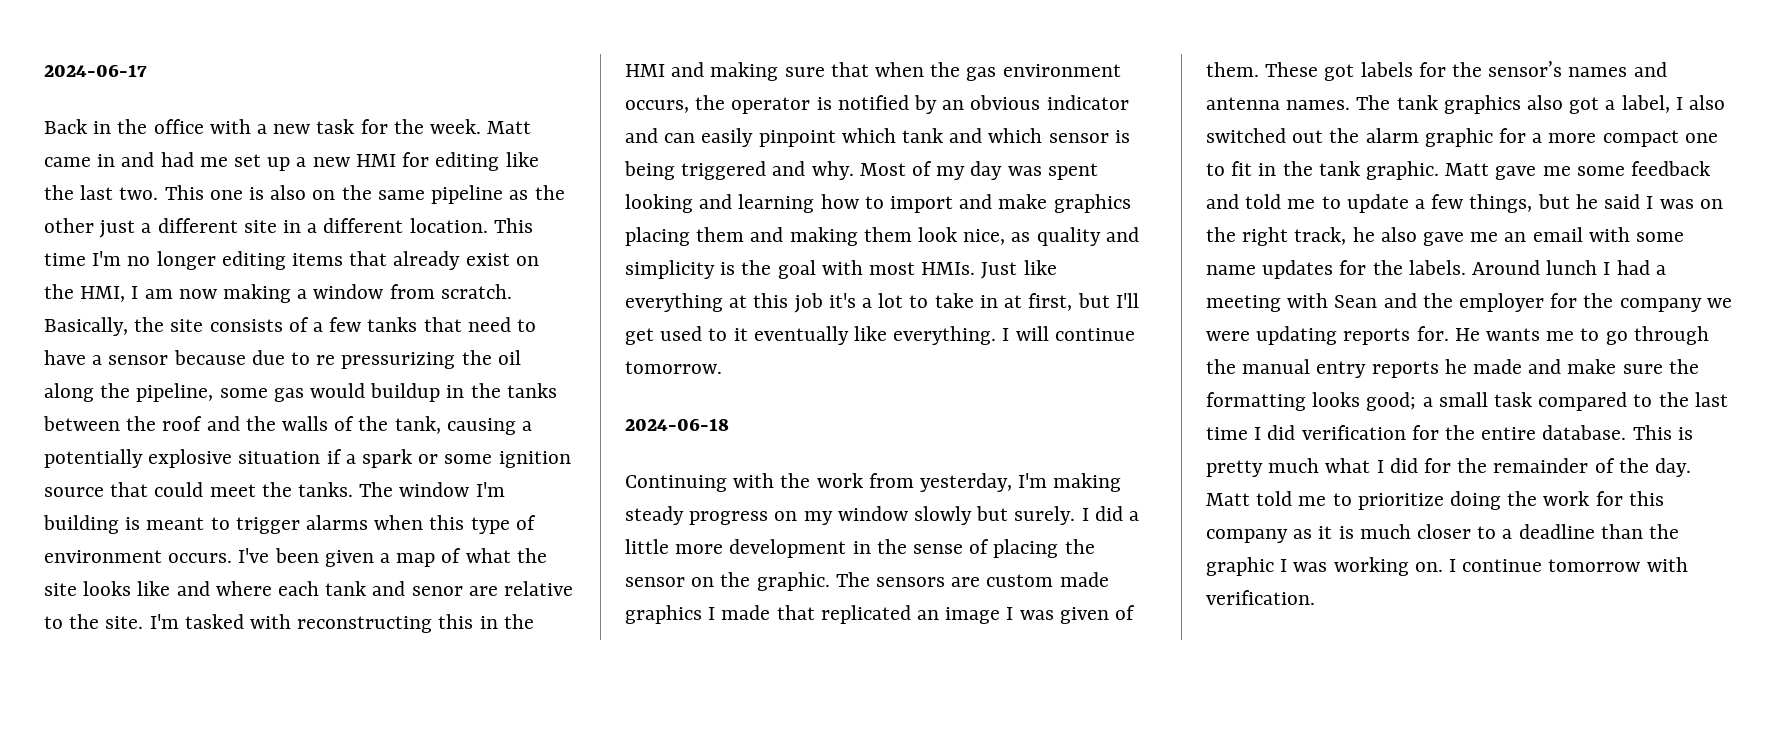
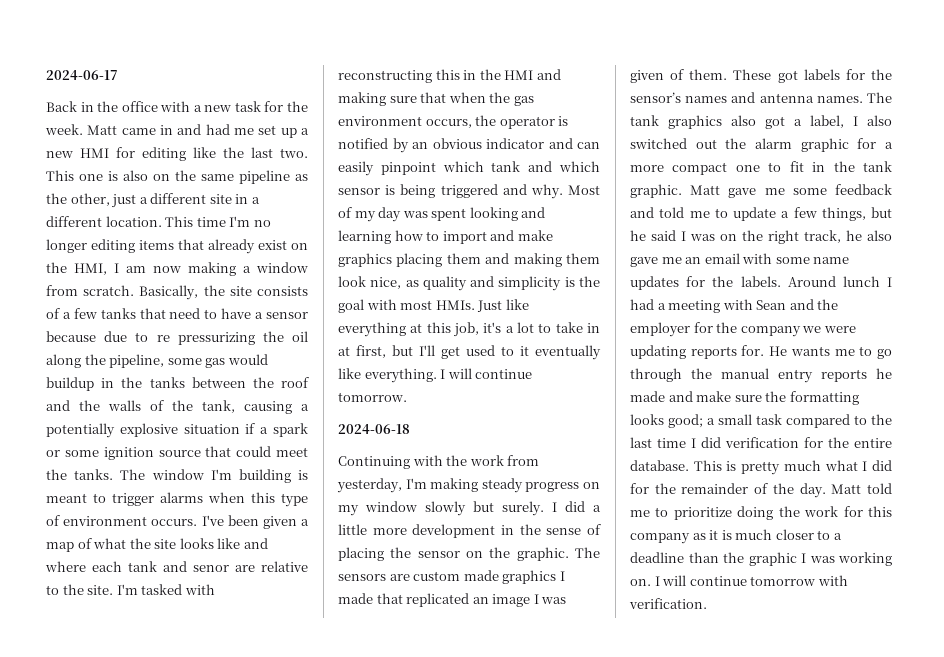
[44,218,94,233] other -> [70,193,110,206] other,
[793,293,823,313] job -> [453,322,479,337] job,
(1457, 565) none -> [662,575,687,586] will

